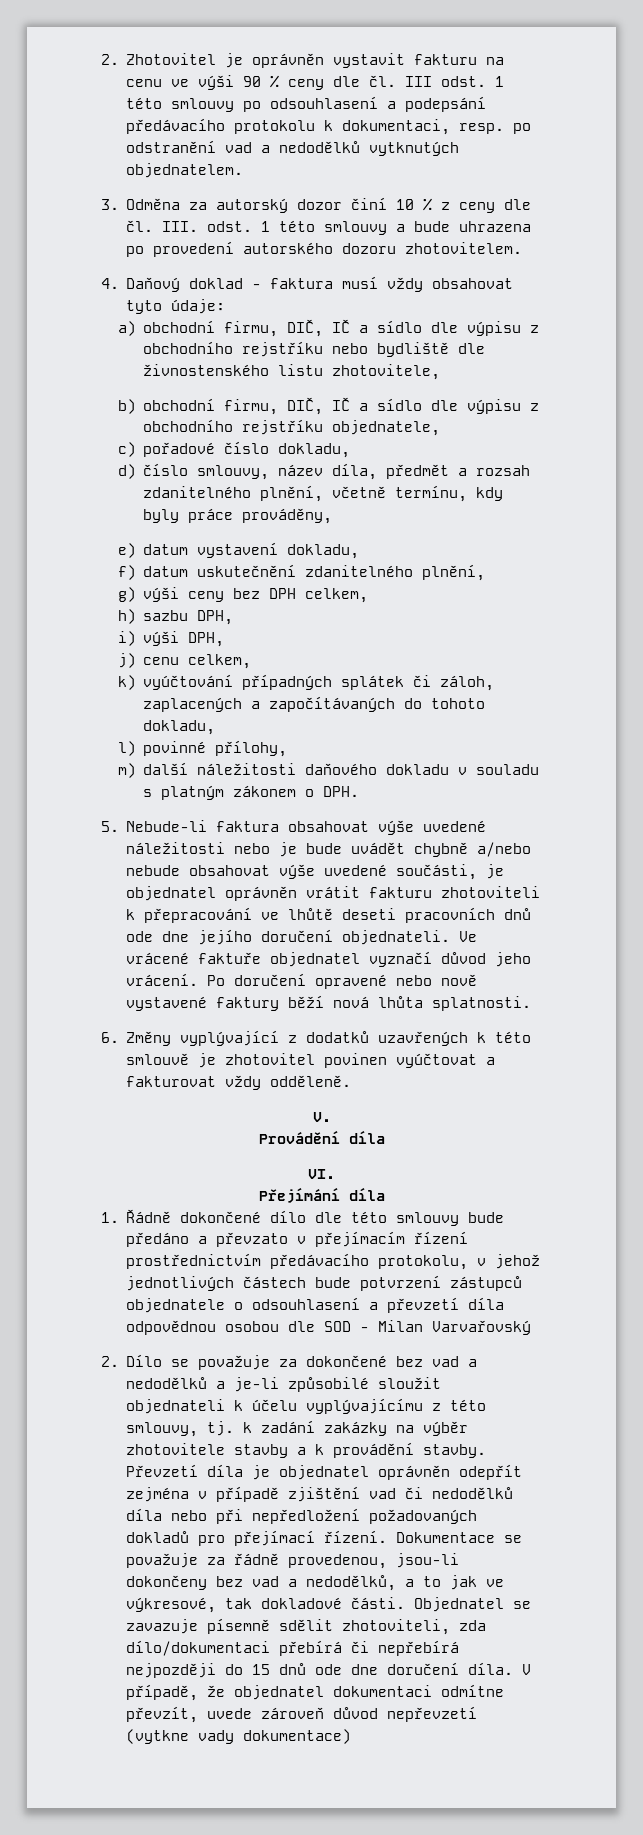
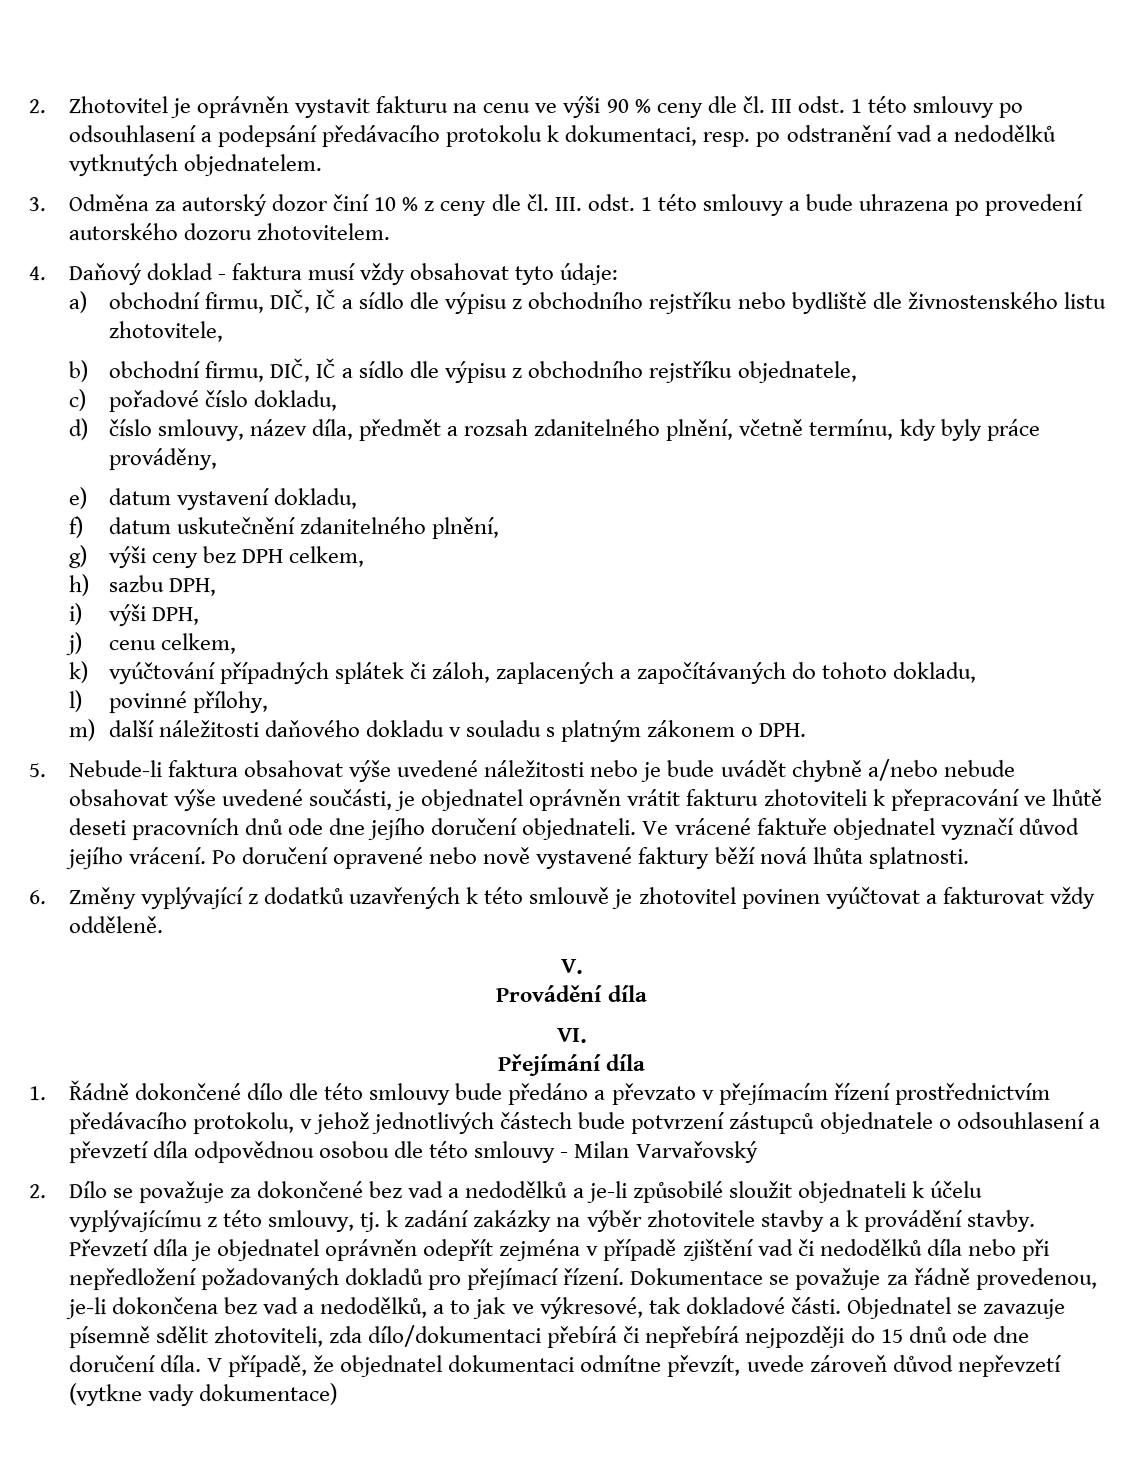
[495,952,532,967] jeho -> [65,847,124,870] jejího
[324,1321,352,1332] SOD -> [429,1141,557,1164] této smlouvy
[396,1553,460,1568] [126,1575,208,1590] jsou-li dokončeny -> [65,1297,219,1320] je-li dokončena

